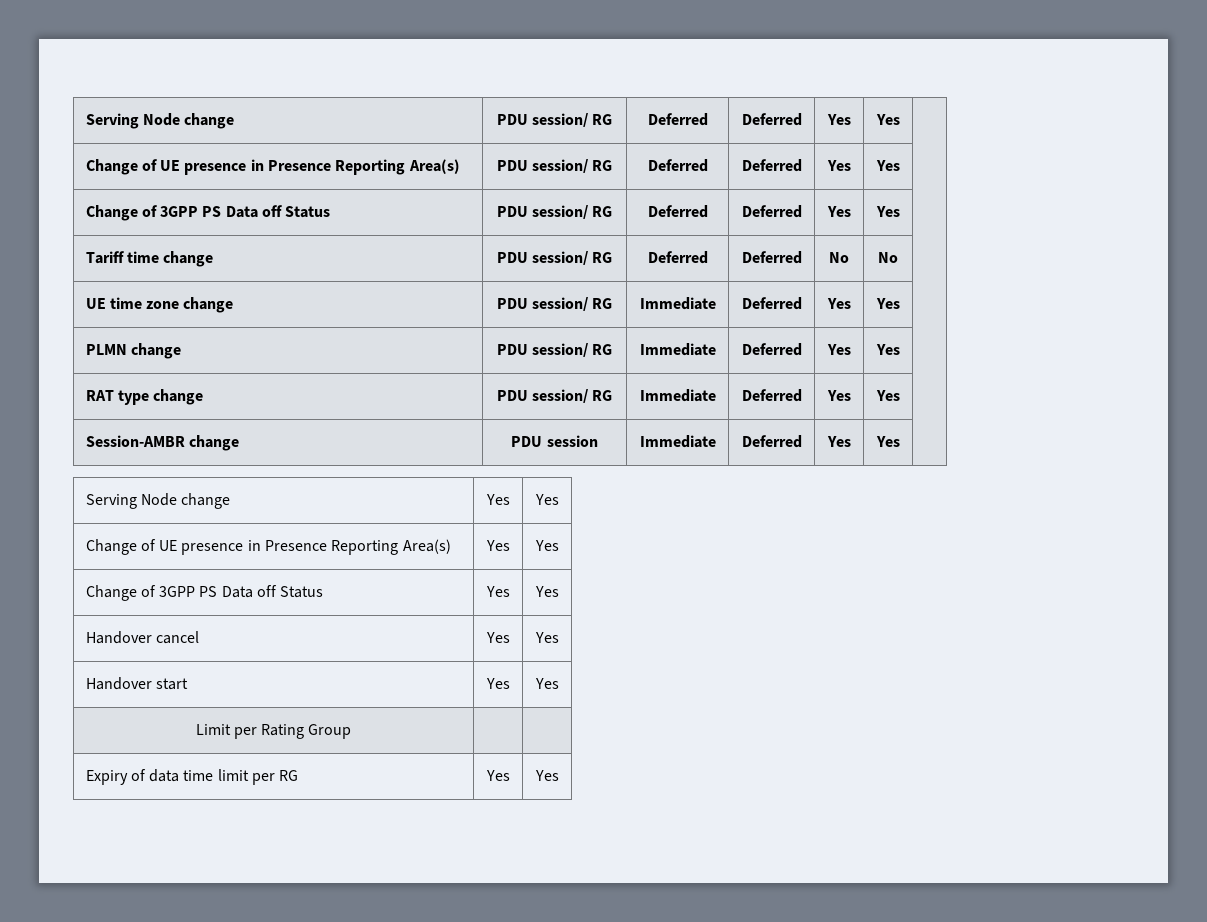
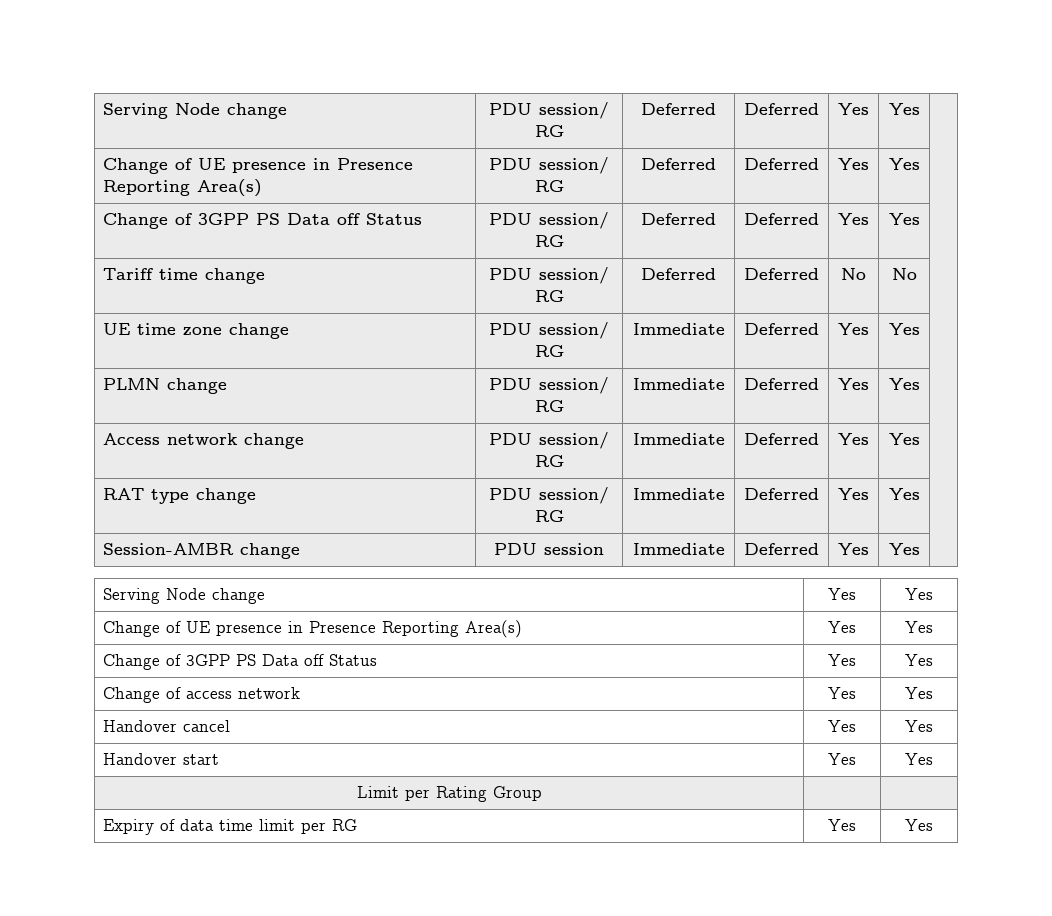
(900, 349) none -> [103,433,305,449] [489,432,609,449] [534,455,564,467] [632,433,725,445] [744,433,819,445] [838,433,869,445] [888,433,920,445] // Access network change | PDU session/ RG | Immediate | Deferred | Yes | Yes |
(559, 591) none -> [103,687,301,703] [828,687,856,699] [905,687,933,699] // Change of access network | Yes | Yes

